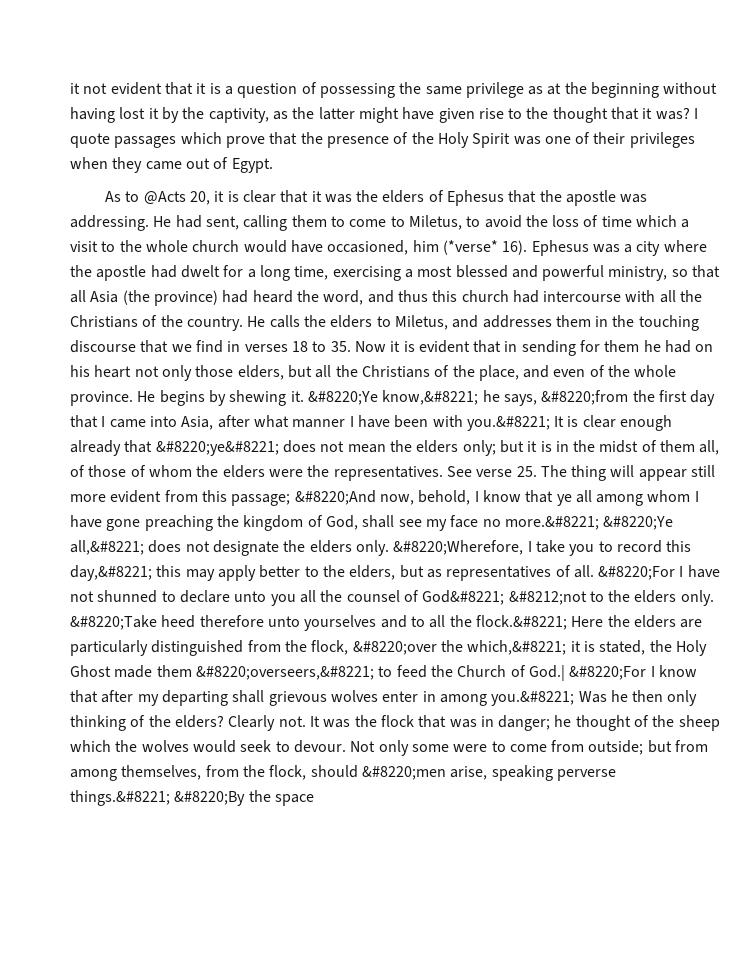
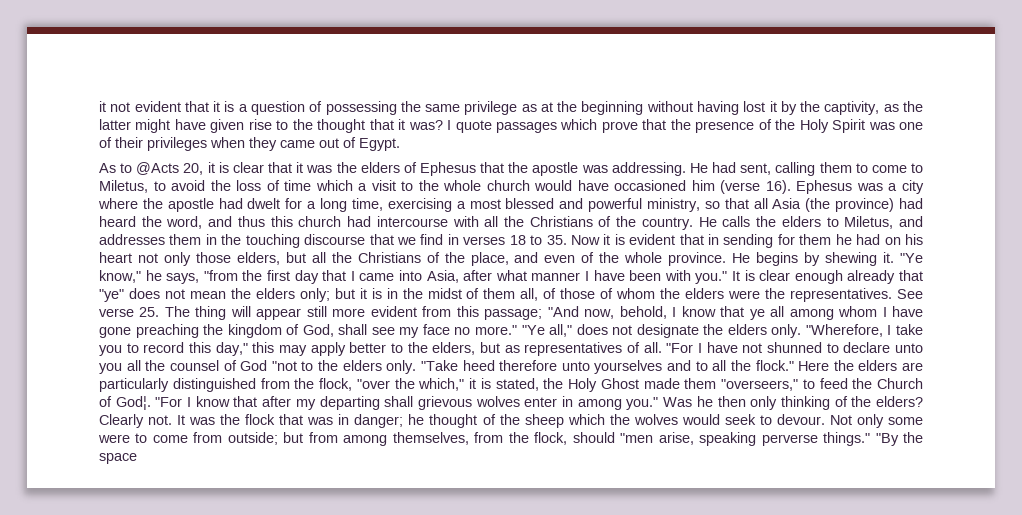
[327,240,498,255] occasioned, him (*verse* -> [614,180,761,194] occasioned him (verse
[307,390,479,405] &#8220;Ye know,&#8221; -> [899,253,923,263] [99,270,141,283] "Ye know,"
[541,390,629,405] &#8220;from -> [203,270,238,281] "from
[466,416,550,431] you.&#8221; -> [695,271,728,284] you."
[155,441,279,456] &#8220;ye&#8221; -> [99,289,124,302] "ye"
[294,490,376,505] &#8220;And -> [547,306,579,317] "And
[504,516,674,530] [70,540,144,555] more.&#8221; &#8220;Ye all,&#8221; -> [475,324,573,337] more." "Ye all,"
[393,540,524,555] &#8220;Wherefore, -> [805,324,883,337] "Wherefore,
[70,565,152,581] day,&#8221; -> [215,342,248,356] day,"
[598,566,676,580] &#8220;For -> [666,343,694,353] "For
[422,590,587,605] God&#8221; &#8212;not -> [240,360,297,371] God "not
[70,615,157,630] &#8220;Take -> [420,360,458,371] "Take
[475,615,567,630] flock.&#8221; -> [755,360,794,371] flock."
[352,640,567,655] &#8220;over the which,&#8221; -> [356,378,465,391] "over the which,"
[195,666,374,680] &#8220;overseers,&#8221; -> [721,379,798,391] "overseers,"
[528,665,647,681] God.| &#8220;For -> [115,396,183,410] God¦. "For
[491,691,575,706] you.&#8221; -> [626,397,659,410] you."
[361,766,446,780] &#8220;men -> [620,433,654,443] "men
[70,790,246,806] things.&#8221; &#8220;By -> [823,432,899,446] things." "By

